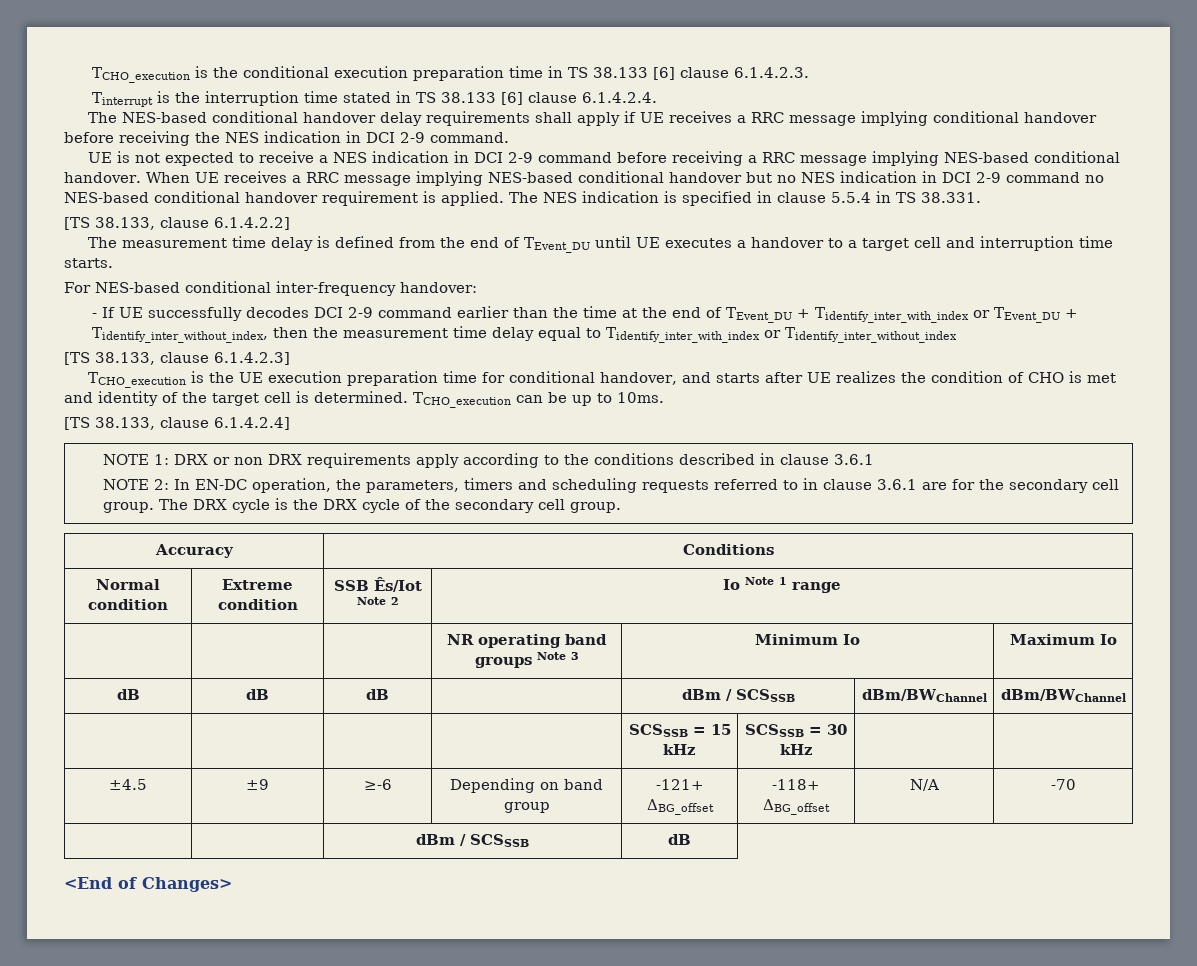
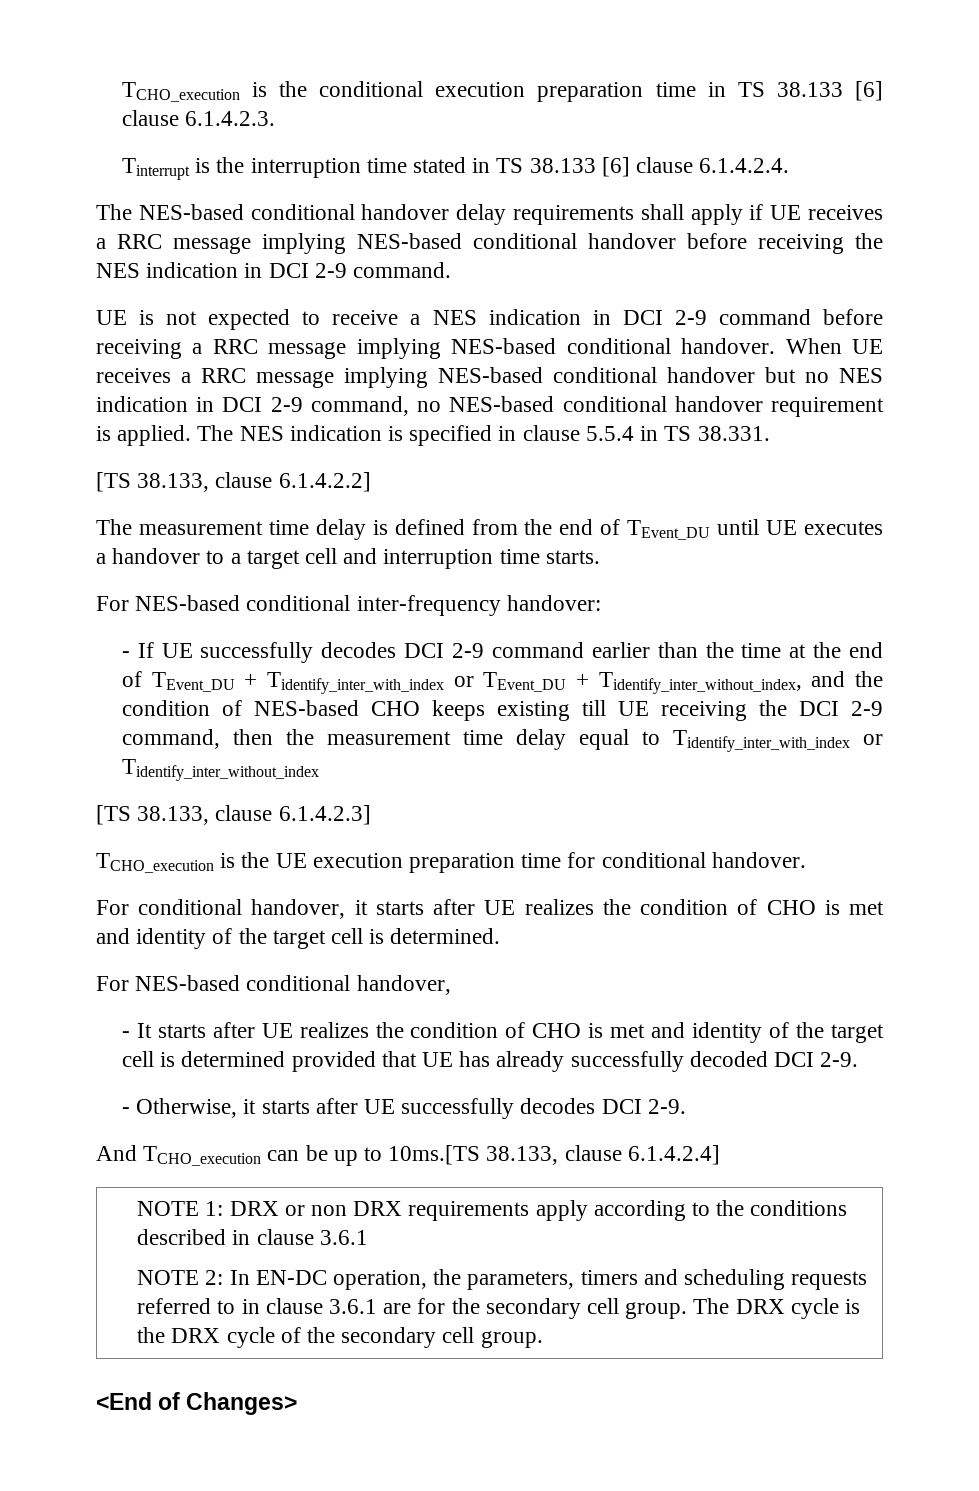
(929, 118) none -> [356,233,462,249] NES-based
[1005,172,1080,183] command -> [310,396,409,416] command,
(268, 335) none -> [811,671,883,687] [121,700,884,721] [121,729,220,749] and the condition of NES-based CHO keeps existing till UE receiving the DCI 2-9 command,
[600,372,712,385] handover, and -> [711,852,806,868] [96,899,368,919] handover. // For conditional handover, it
(408, 397) none -> [96,975,451,995] [121,1022,885,1043] [121,1051,859,1072] [121,1098,686,1119] [96,1145,137,1161] // For NES-based conditional handover, // - It starts after UE realizes the condition of CHO is met and identity of the target cell is determined provided that UE has already successfully decoded DCI 2-9. // - Otherwise, it starts after UE successfully decodes DCI 2-9. // And
[617,392,664,403] [64,417,90,430] 10ms. // [TS -> [388,1145,481,1165] 10ms.[TS
[154,544,234,558] [682,544,774,555] [96,579,160,590] [88,599,168,610] [222,579,293,590] [217,599,298,610] [333,577,422,592] [356,597,399,605] [723,577,842,593] [447,634,607,648] [474,652,579,668] [755,634,861,645] [1009,634,1117,645] [116,689,140,700] [246,689,269,700] [366,689,389,700] [681,689,795,702] [861,689,987,702] [1000,689,1126,702] [628,724,731,737] [663,744,696,755] [745,724,847,737] [779,744,813,755] [109,779,147,790] [246,779,269,790] [363,779,392,790] [450,778,603,793] [503,802,550,813] [655,779,704,790] [646,799,714,815] [772,779,820,790] [763,799,830,815] [909,779,939,791] [1050,779,1076,790] [416,834,529,847] [668,834,691,845] // Accuracy | Conditions // Normal condition | Extreme condition | SSB Ês/Iot Note 2 | Io Note 1 range // | | | NR operating band groups Note 3 | Minimum Io | Maximum Io // dB | dB | dB | | dBm / SCSSSB | dBm/BWChannel | dBm/BWChannel // | | | | SCSSSB = 15 kHz | SCSSSB = 30 kHz | | // ±4.5 | ±9 | ≥-6 | Depending on band group | -121+ ΔBG_offset | -118+ ΔBG_offset | N/A | -70 // | | dBm / SCSSSB | dB -> (543, 1339) none

